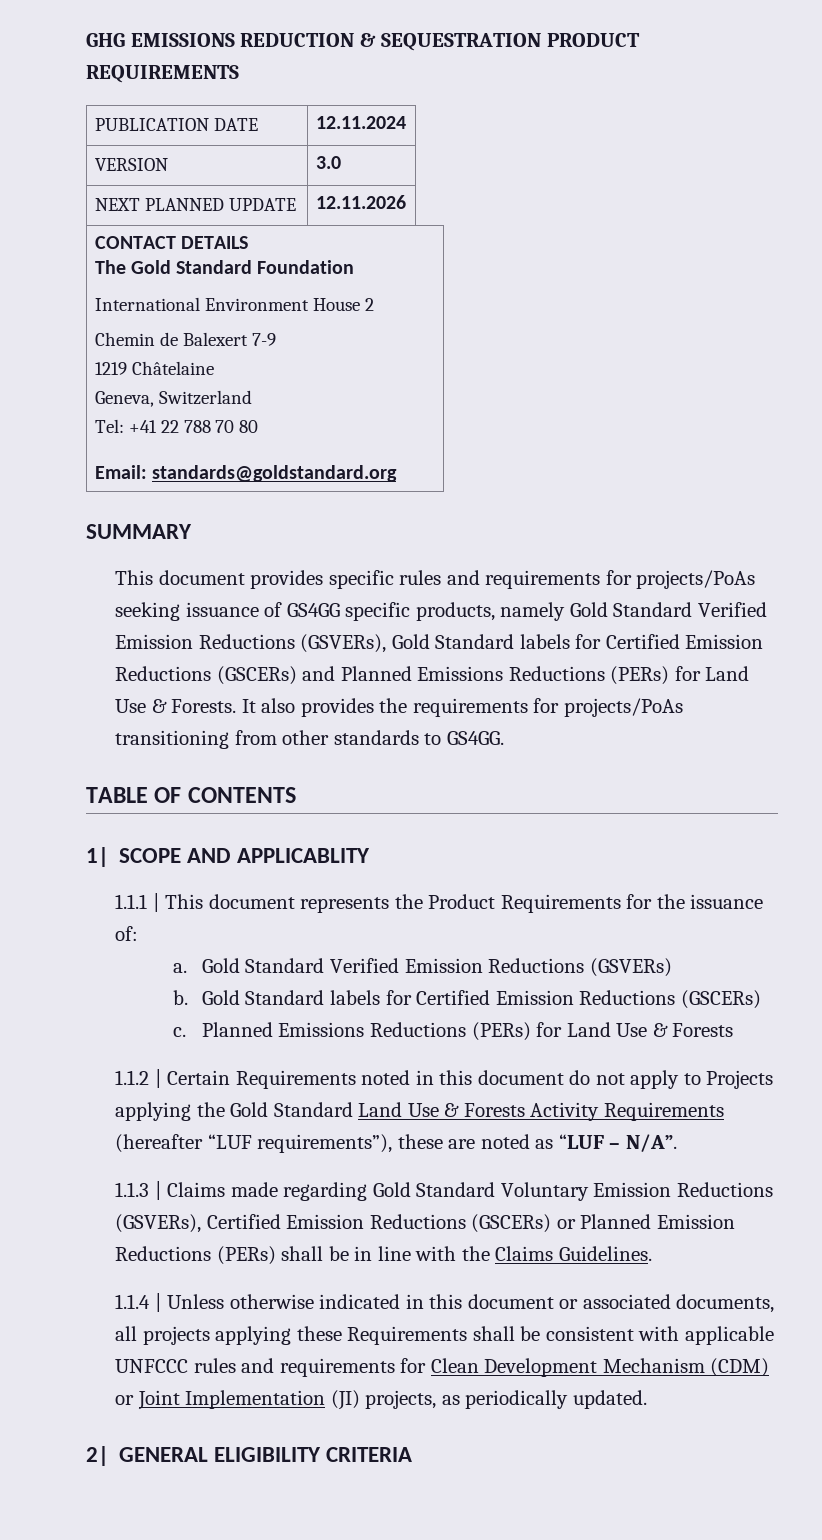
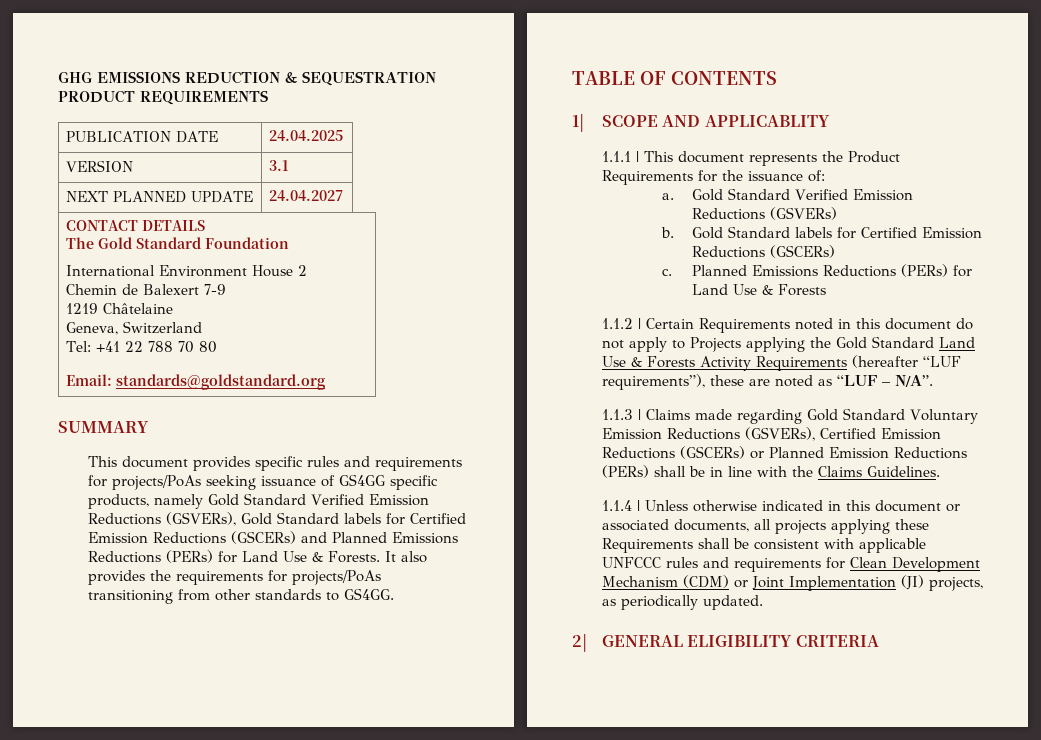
[315,116,406,129] 12.11.2024 -> [268,130,343,141] 24.04.2025
[315,156,341,169] 3.0 -> [268,160,289,171] 3.1
[315,195,406,209] 12.11.2026 -> [268,190,343,201] 24.04.2027

